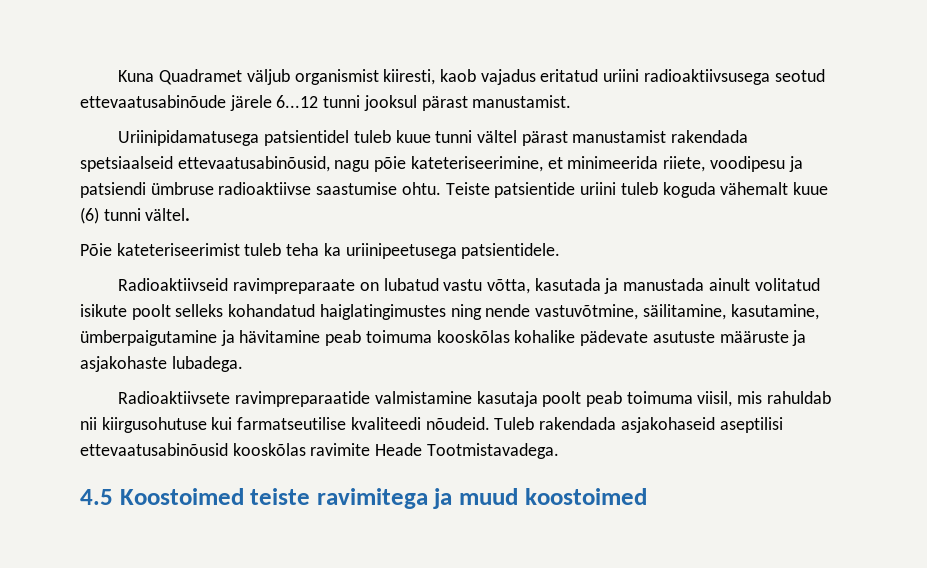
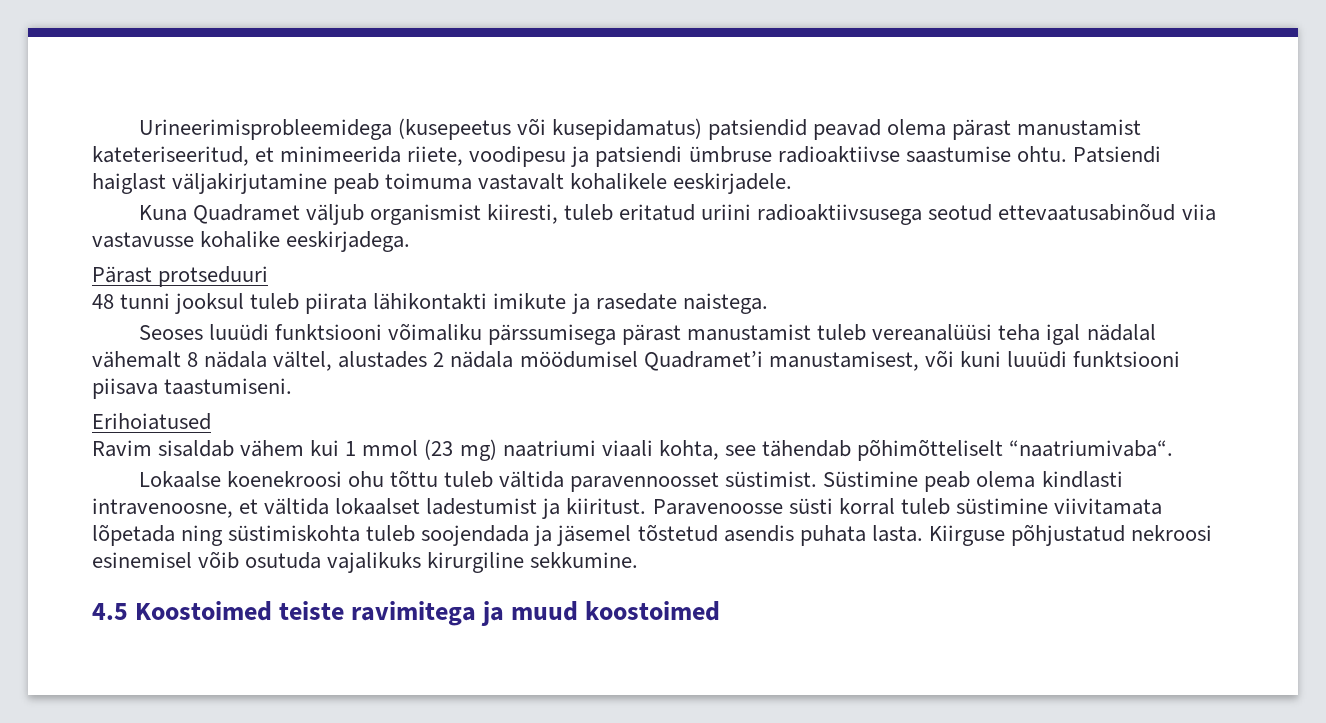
[118,69,825,85] [80,95,572,111] [118,130,749,146] [80,156,543,172] Kuna Quadramet väljub organismist kiiresti, kaob vajadus eritatud uriini radioaktiivsusega seotud ettevaatusabinõude järele 6...12 tunni jooksul pärast manustamist. // Uriinipidamatusega patsientidel tuleb kuue tunni vältel pärast manustamist rakendada spetsiaalseid ettevaatusabinõusid, nagu põie kateteriseerimine, -> [138,118,1142,140] [92,146,249,166] Urineerimisprobleemidega (kusepeetus või kusepidamatus) patsiendid peavad olema pärast manustamist kateteriseeritud,
[445,182,828,198] [80,207,191,224] [80,243,561,259] [118,278,820,294] [80,304,819,320] [80,330,807,346] [80,356,243,372] [118,391,831,407] [80,417,783,433] [80,443,559,459] Teiste patsientide uriini tuleb koguda vähemalt kuue (6) tunni vältel. // Põie kateteriseerimist tuleb teha ka uriinipeetusega patsientidele. // Radioaktiivseid ravimpreparaate on lubatud vastu võtta, kasutada ja manustada ainult volitatud isikute poolt selleks kohandatud haiglatingimustes ning nende vastuvõtmine, säilitamine, kasutamine, ümberpaigutamine ja hävitamine peab toimuma kooskõlas kohalike pädevate asutuste määruste ja asjakohaste lubadega. // Radioaktiivsete ravimpreparaatide valmistamine kasutaja poolt peab toimuma viisil, mis rahuldab nii kiirgusohutuse kui farmatseutilise kvaliteedi nõudeid. Tuleb rakendada asjakohaseid aseptilisi ettevaatusabinõusid kooskõlas ravimite Heade Tootmistavadega. -> [1072,146,1161,163] [92,173,793,194] [138,203,1216,225] [92,231,411,252] [92,266,269,287] [92,293,768,314] [138,323,1156,345] [92,350,1180,371] [92,378,293,399] [92,413,211,430] [92,439,1174,461] [138,470,1123,492] [92,498,1162,519] [92,524,1212,546] [92,551,639,573] Patsiendi haiglast väljakirjutamine peab toimuma vastavalt kohalikele eeskirjadele. // Kuna Quadramet väljub organismist kiiresti, tuleb eritatud uriini radioaktiivsusega seotud ettevaatusabinõud viia vastavusse kohalike eeskirjadega. // Pärast protseduuri // 48 tunni jooksul tuleb piirata lähikontakti imikute ja rasedate naistega. // Seoses luuüdi funktsiooni võimaliku pärssumisega pärast manustamist tuleb vereanalüüsi teha igal nädalal vähemalt 8 nädala vältel, alustades 2 nädala möödumisel Quadramet’i manustamisest, või kuni luuüdi funktsiooni piisava taastumiseni. // Erihoiatused // Ravim sisaldab vähem kui 1 mmol (23 mg) naatriumi viaali kohta, see tähendab põhimõtteliselt “naatriumivaba“. // Lokaalse koenekroosi ohu tõttu tuleb vältida paravennoosset süstimist. Süstimine peab olema kindlasti intravenoosne, et vältida lokaalset ladestumist ja kiiritust. Paravenoosse süsti korral tuleb süstimine viivitamata lõpetada ning süstimiskohta tuleb soojendada ja jäsemel tõstetud asendis puhata lasta. Kiirguse põhjustatud nekroosi esinemisel võib osutuda vajalikuks kirurgiline sekkumine.

